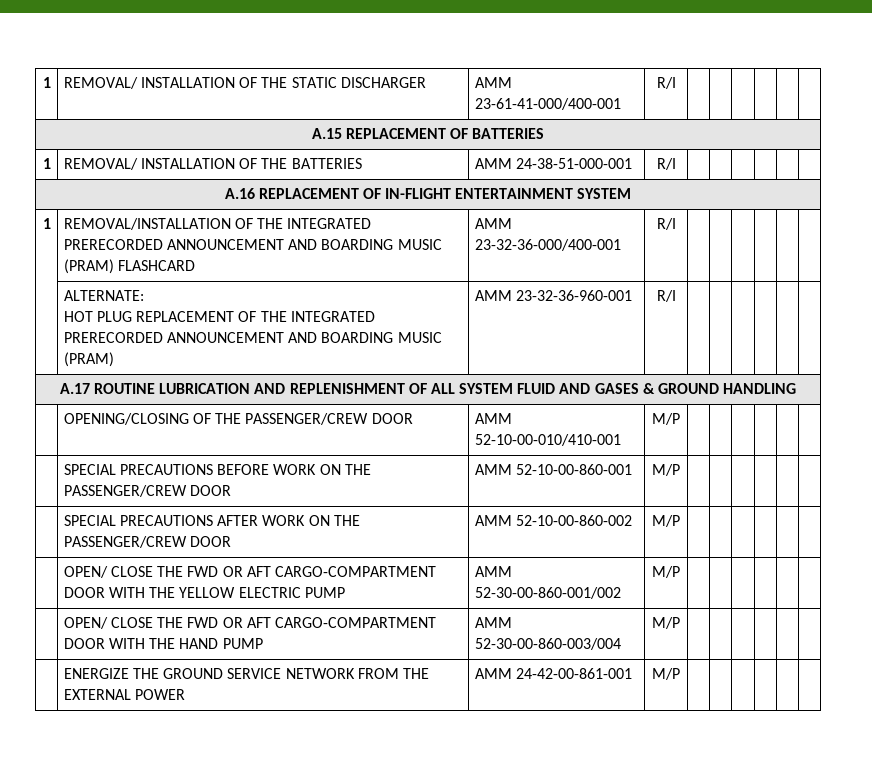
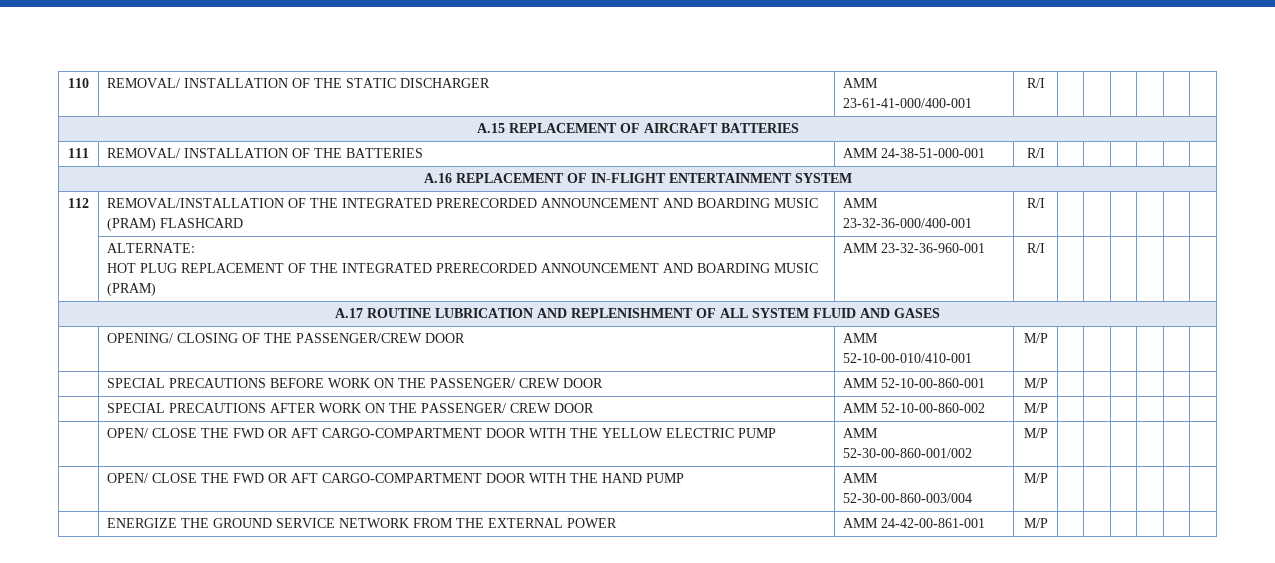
[42,77,51,88] 1 -> [68,78,89,88] 110
(469, 133) none -> [643,123,718,133] AIRCRAFT
[42,158,51,169] 1 -> [68,148,89,158] 111
[42,218,51,229] 1 -> [68,198,89,208] 112
[642,383,797,394] [63,413,189,425] & GROUND HANDLING // | OPENING/CLOSING -> [107,333,239,343] // | OPENING/ CLOSING
[63,485,187,497] PASSENGER/CREW -> [430,378,561,388] PASSENGER/ CREW
[63,536,187,548] PASSENGER/CREW -> [421,403,552,413] PASSENGER/ CREW

